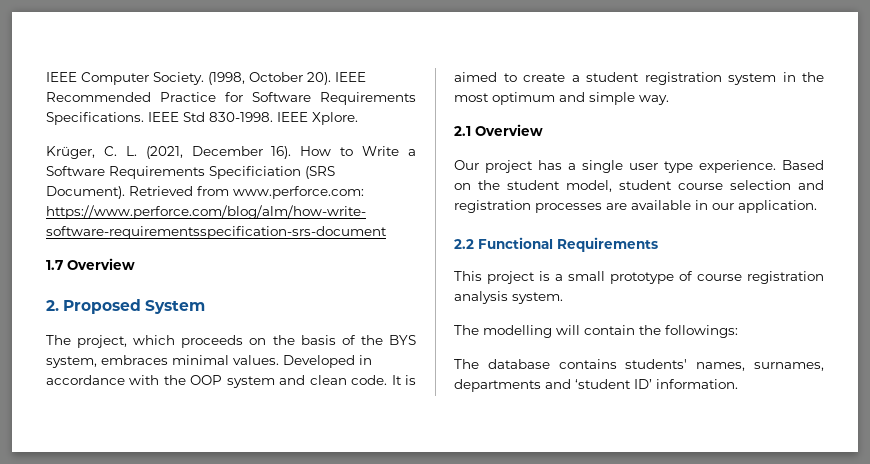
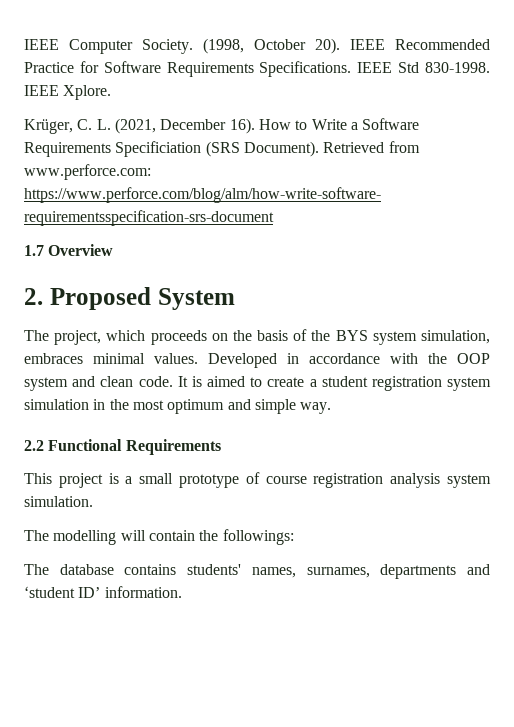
[46,356,97,368] system, -> [372,330,491,345] system simulation,
(776, 79) none -> [24,399,89,410] simulation
[454,124,543,136] [454,160,824,173] [454,180,824,192] [454,200,817,213] // 2.1 Overview // Our project has a single user type experience. Based on the student model, student course selection and registration processes are available in our application. -> (332, 408) none
[512,292,563,304] system. -> [447,474,492,488] [24,496,93,507] system simulation.

